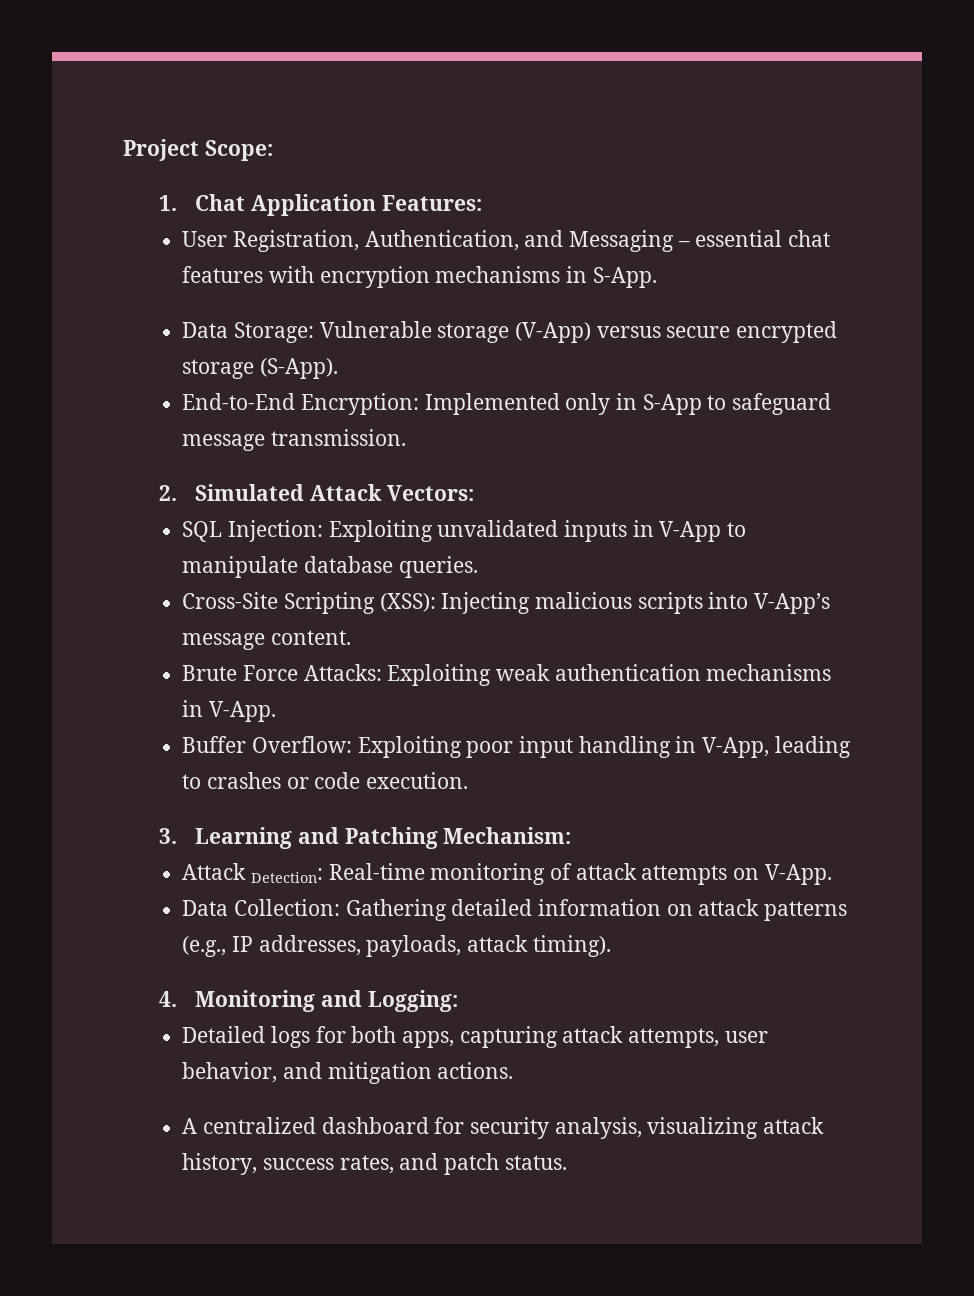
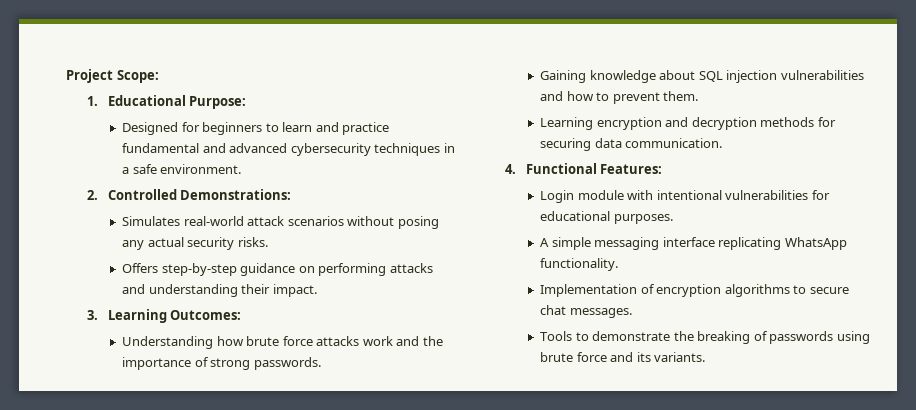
[195,194,482,216] [182,230,831,252] [182,266,657,288] [182,321,838,343] [182,358,339,379] [182,393,832,415] [182,429,407,451] [159,484,474,501] [182,520,747,542] [182,556,478,578] [182,592,831,614] [182,630,352,650] [182,664,832,686] [182,700,277,722] [182,736,851,758] [182,772,469,789] [159,827,572,849] [182,863,832,885] [182,899,848,921] [182,935,611,957] [159,990,458,1012] [182,1026,768,1048] [182,1062,514,1084] [182,1117,825,1139] [182,1153,567,1175] Chat Application Features: // User Registration, Authentication, and Messaging – essential chat features with encryption mechanisms in S-App. // Data Storage: Vulnerable storage (V-App) versus secure encrypted storage (S-App). // End-to-End Encryption: Implemented only in S-App to safeguard message transmission. // 2. Simulated Attack Vectors: // SQL Injection: Exploiting unvalidated inputs in V-App to manipulate database queries. // Cross-Site Scripting (XSS): Injecting malicious scripts into V-App’s message content. // Brute Force Attacks: Exploiting weak authentication mechanisms in V-App. // Buffer Overflow: Exploiting poor input handling in V-App, leading to crashes or code execution. // 3. Learning and Patching Mechanism: // Attack Detection: Real-time monitoring of attack attempts on V-App. // Data Collection: Gathering detailed information on attack patterns (e.g., IP addresses, payloads, attack timing). // 4. Monitoring and Logging: // Detailed logs for both apps, capturing attack attempts, user behavior, and mitigation actions. // A centralized dashboard for security analysis, visualizing attack history, success rates, and patch status. -> [107,95,247,109] [122,122,390,135] [122,143,455,156] [122,164,242,174] [86,189,292,200] [122,216,439,229] [122,237,268,250] [122,263,433,276] [122,284,317,297] [86,309,242,323] [122,336,443,349] [122,357,321,370] [540,70,864,83] [540,91,699,104] [540,117,836,130] [540,138,723,151] [504,163,663,174] [540,190,830,203] [540,211,673,224] [540,237,847,250] [540,258,619,271] [540,284,849,297] [540,305,632,318] [540,331,870,344] [540,352,706,362] Educational Purpose: // Designed for beginners to learn and practice fundamental and advanced cybersecurity techniques in a safe environment. // 2. Controlled Demonstrations: // Simulates real-world attack scenarios without posing any actual security risks. // Offers step-by-step guidance on performing attacks and understanding their impact. // 3. Learning Outcomes: // Understanding how brute force attacks work and the importance of strong passwords. // Gaining knowledge about SQL injection vulnerabilities and how to prevent them. // Learning encryption and decryption methods for securing data communication. // 4. Functional Features: // Login module with intentional vulnerabilities for educational purposes. // A simple messaging interface replicating WhatsApp functionality. // Implementation of encryption algorithms to secure chat messages. // Tools to demonstrate the breaking of passwords using brute force and its variants.

